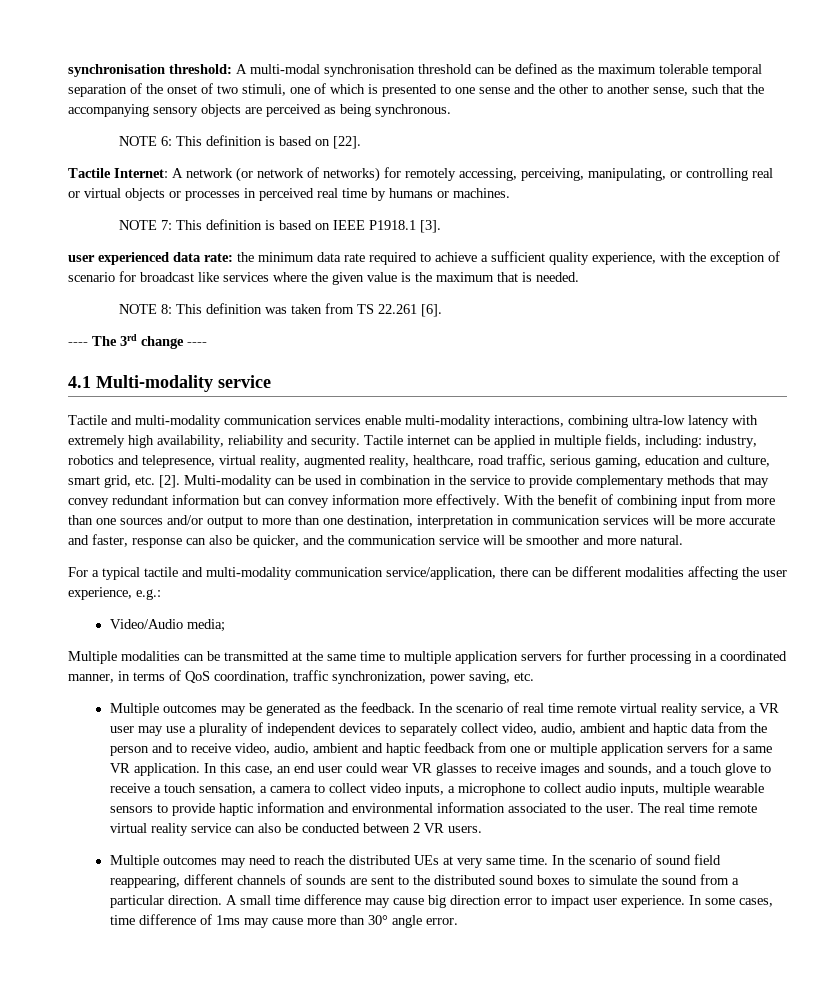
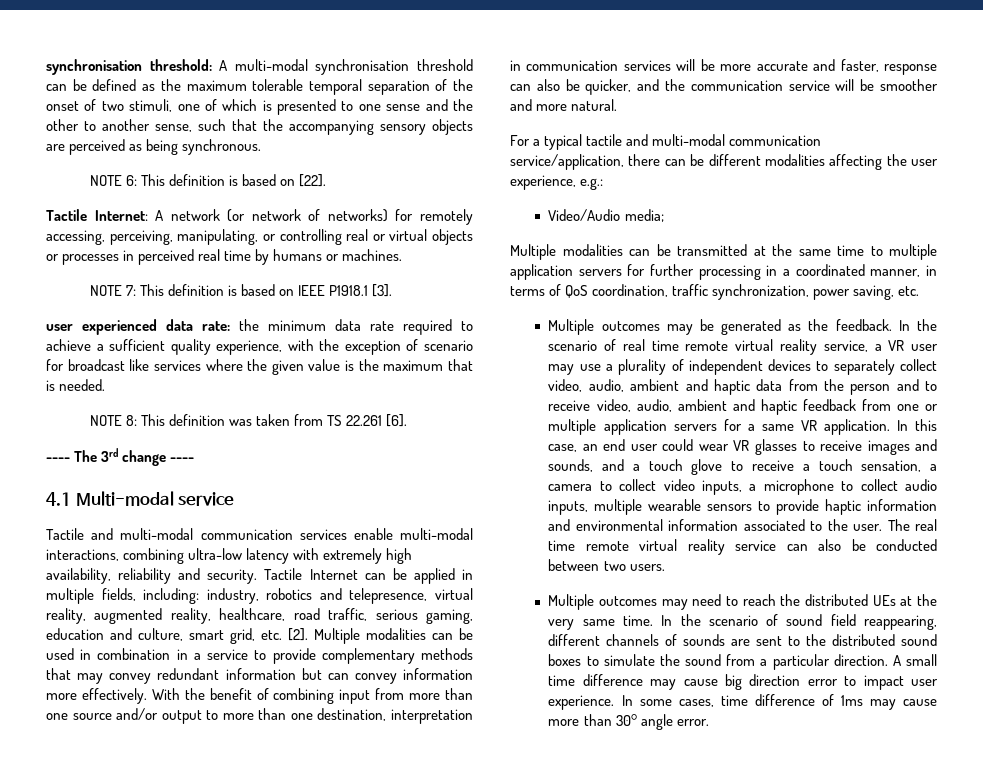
[96,375,213,392] Multi-modality -> [75,491,174,506] Multi-modal
[135,415,221,428] multi-modality -> [120,528,194,540] multi-modal
[405,415,491,428] multi-modality -> [400,528,473,540] multi-modal
[407,435,450,445] internet -> [309,569,358,580] Internet
[184,475,272,488] Multi-modality -> [314,628,426,644] Multiple modalities
[449,475,466,485] the -> [193,653,201,660] a
[120,518,163,525] sources -> [72,713,112,720] source
[206,567,292,580] multi-modality -> [652,134,726,146] multi-modal
[412,823,444,833] 2 VR -> [603,561,626,571] two
(453, 860) none -> [917,594,937,606] the

